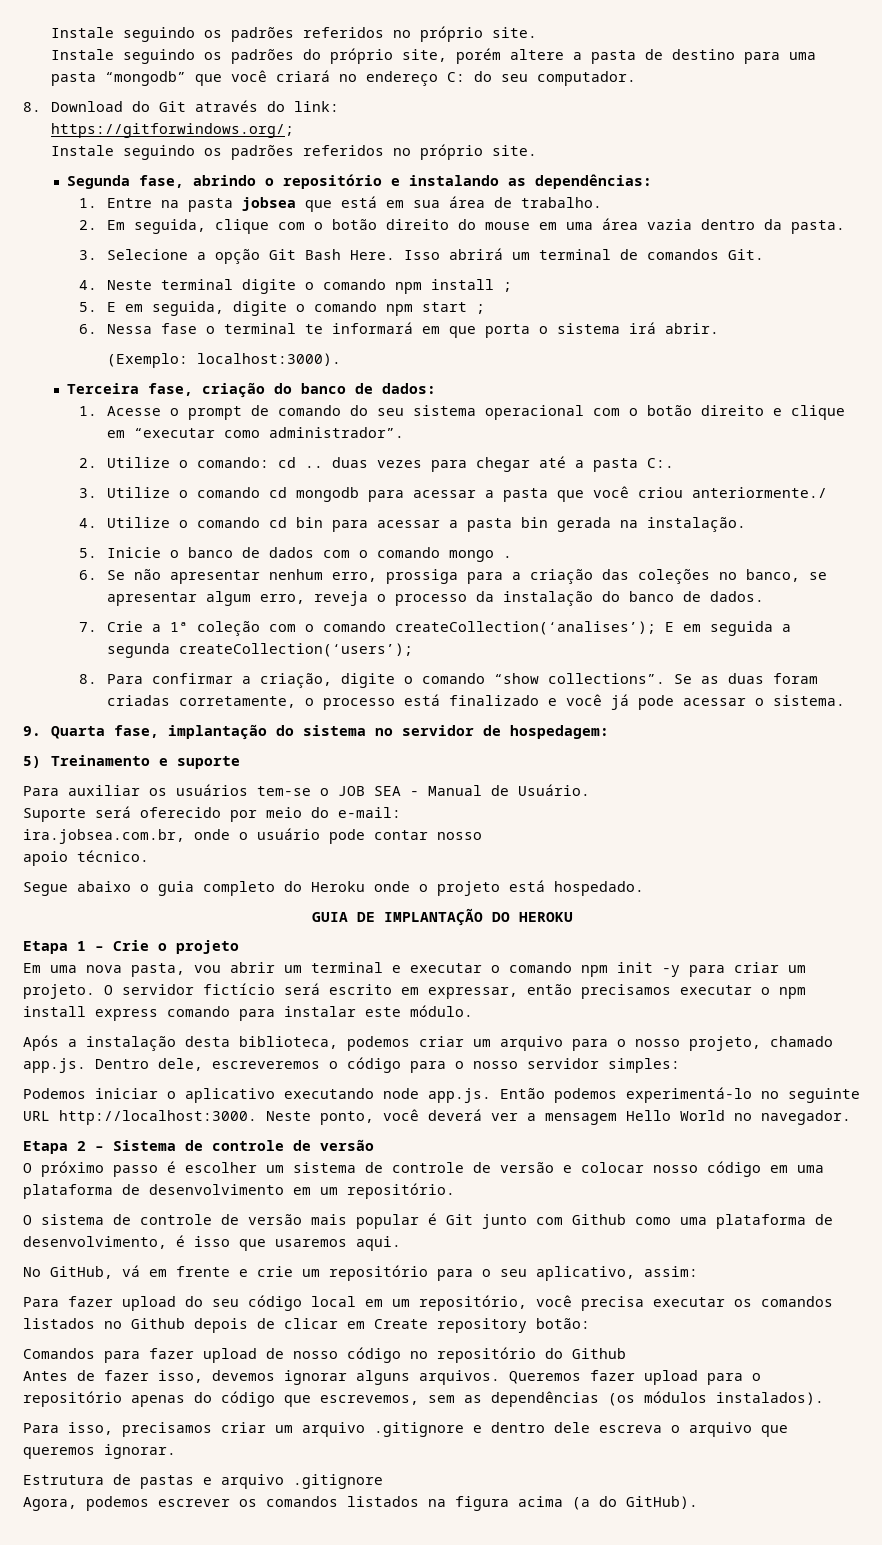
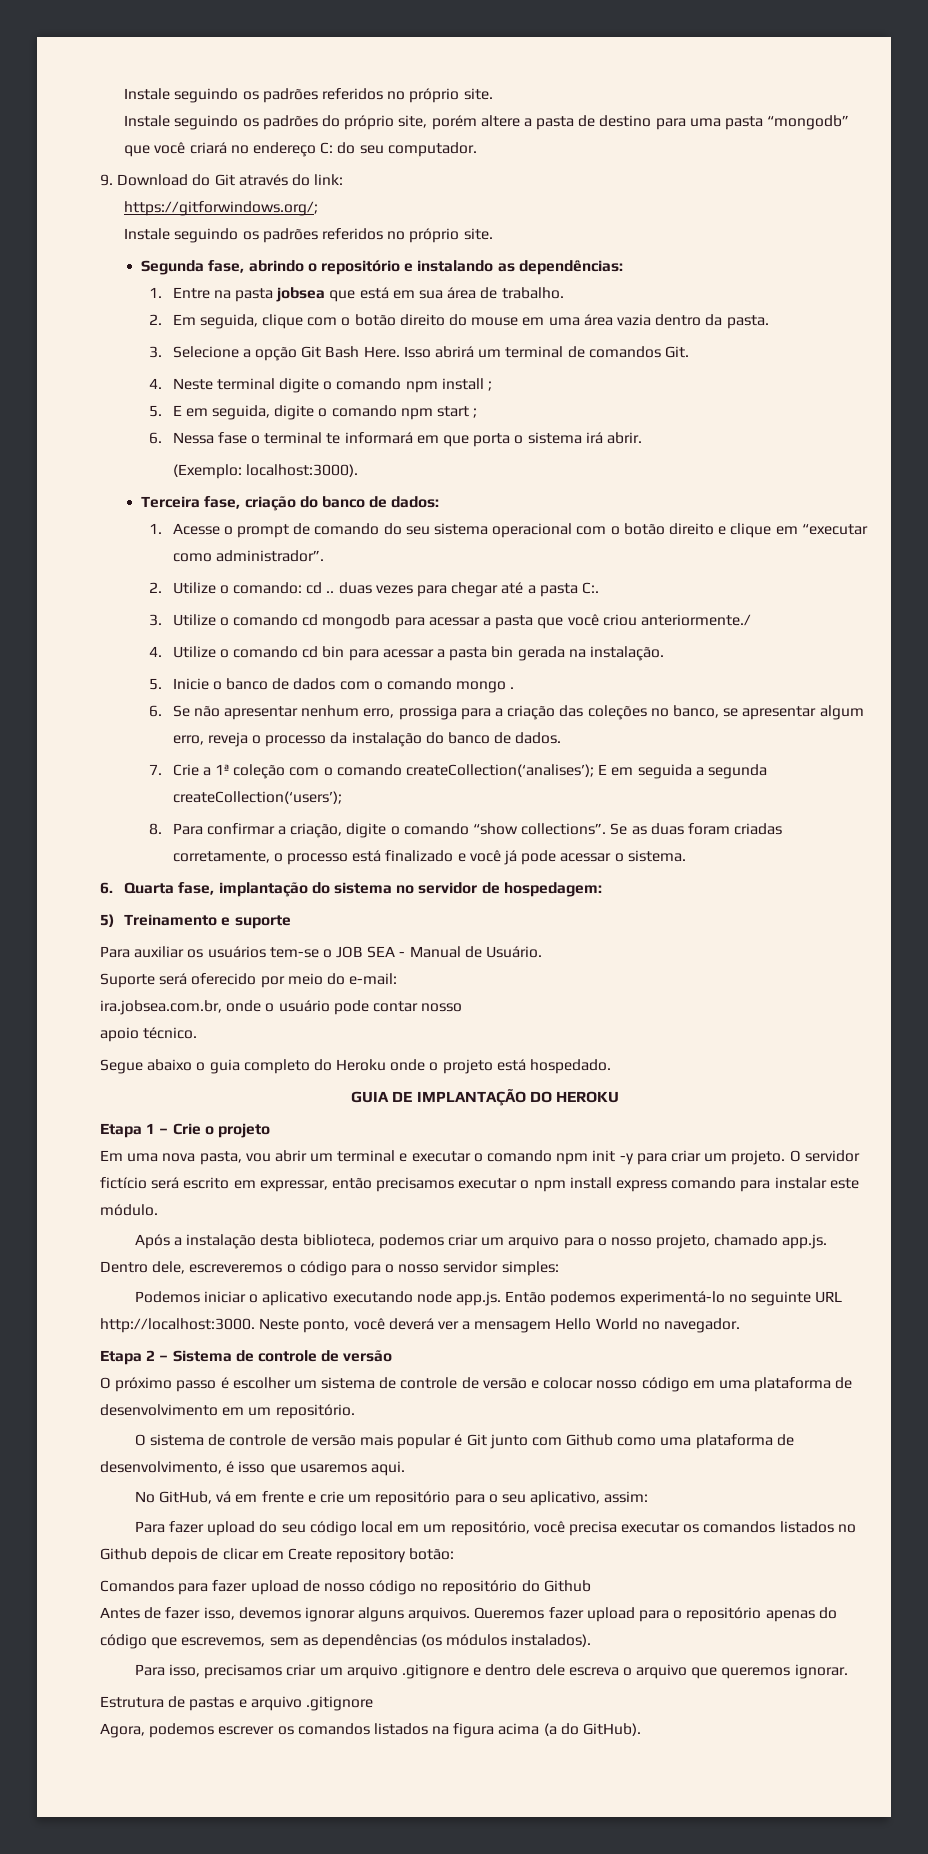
[23,102,41,112] 8. -> [100,174,113,186] 9.
[23,726,41,736] 9. -> [100,882,113,894] 6.

